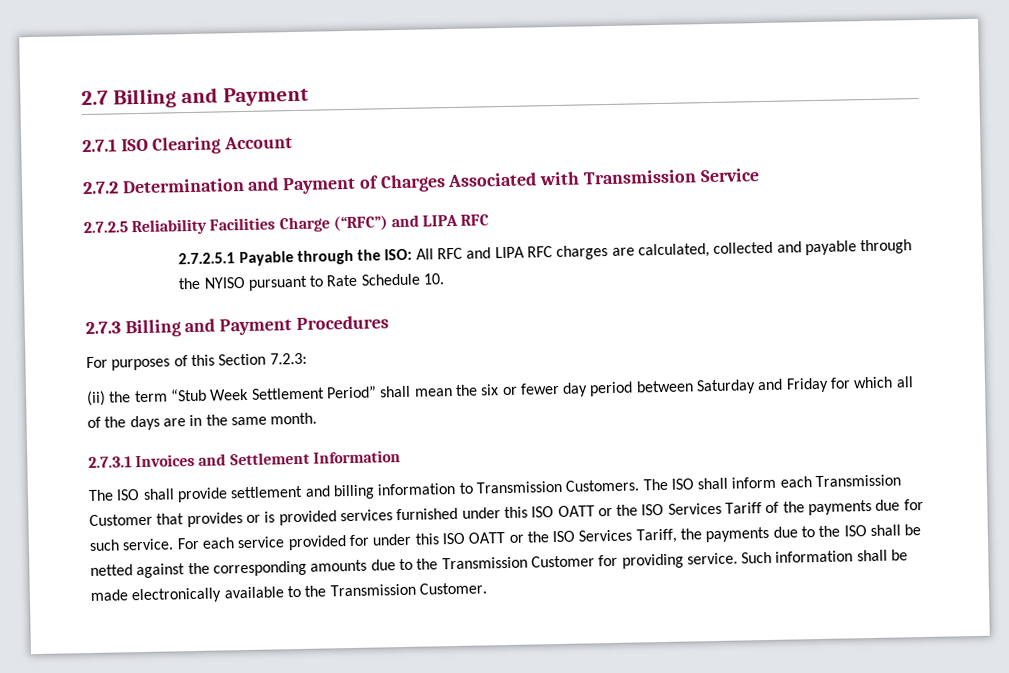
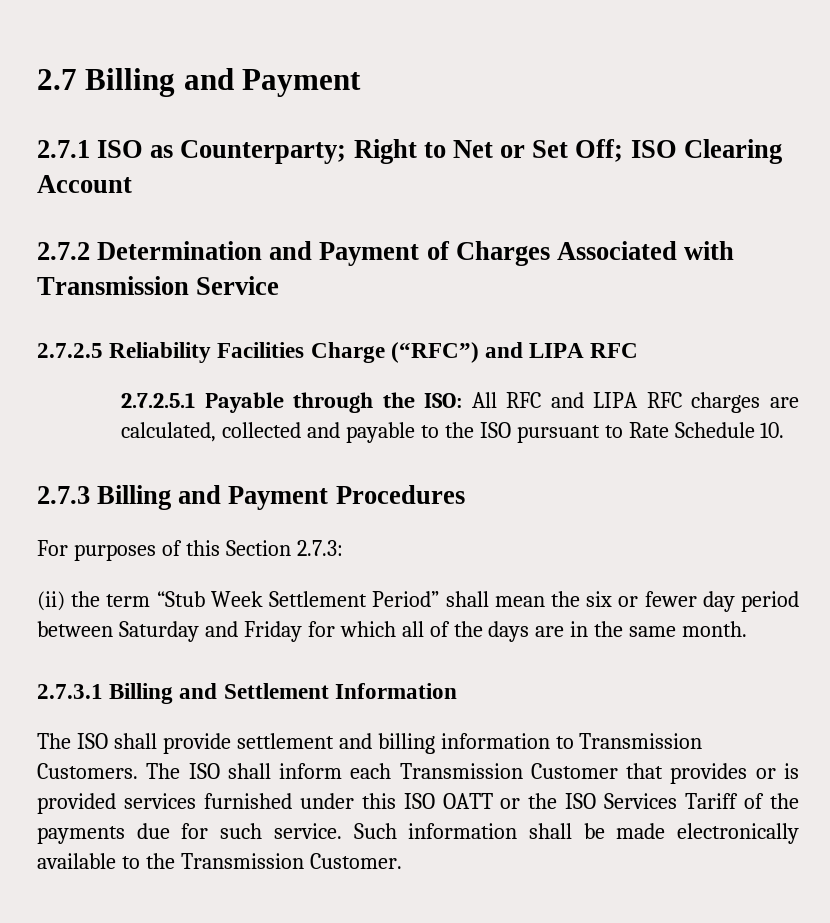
(149, 145) none -> [150,139,677,164] as Counterparty; Right to Net or Set Off; ISO
[860,239,913,255] [178,276,246,290] through the NYISO -> [420,422,511,438] to the ISO
[269,352,307,365] 7.2.3: -> [296,540,343,556] 2.7.3:
[135,453,196,468] Invoices -> [109,683,174,704] Billing
[176,524,922,551] [90,552,738,579] For each service provided for under this ISO OATT or the ISO Services Tariff, the payments due to the ISO shall be netted against the corresponding amounts due to the Transmission Customer for providing service. -> (342, 831) none

